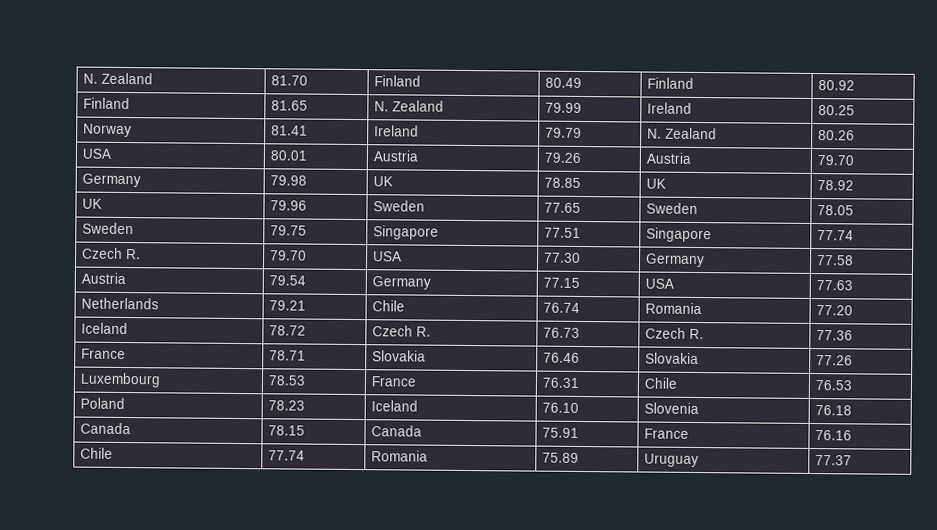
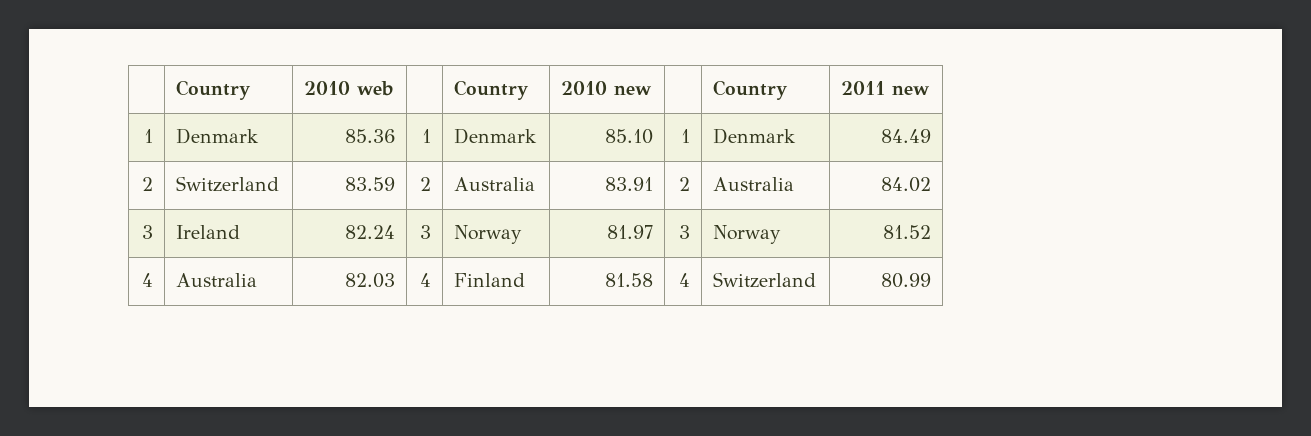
[83,72,154,85] [271,75,309,86] [374,75,422,87] [545,77,583,88] [647,77,695,89] [818,80,856,91] [83,97,131,110] [271,100,309,111] [374,100,445,112] [545,102,583,113] [647,102,693,114] [818,105,856,116] [83,123,133,138] [271,125,309,136] [374,125,420,137] [545,127,583,138] [647,127,718,140] [818,130,856,141] [82,148,112,159] [270,150,308,161] [373,150,419,162] [544,152,582,163] [646,152,692,164] [817,155,855,166] [82,173,142,188] [270,175,308,186] [373,176,394,187] [544,177,582,188] [646,178,667,189] [817,180,855,191] [82,198,103,209] [270,200,308,211] [373,200,426,212] [544,202,582,213] [646,202,699,215] [817,205,855,216] [82,222,135,235] [270,225,308,236] [373,225,440,240] [544,227,582,238] [646,227,713,243] [817,230,855,241] [82,247,142,260] [270,250,308,261] [373,251,403,262] [544,252,582,263] [645,253,706,268] [817,255,855,266] [81,272,127,285] [269,275,307,286] [372,276,432,290] [543,277,581,288] [645,278,675,289] [816,280,854,291] [81,297,160,310] [269,300,307,311] [372,300,406,312] [543,302,581,313] [645,302,703,315] [816,305,854,316] [81,322,129,335] [269,325,307,336] [372,325,432,337] [543,327,581,338] [645,327,705,340] [816,330,854,341] [81,348,127,360] [269,350,307,361] [372,350,427,362] [543,352,581,363] [645,352,700,365] [816,355,854,366] [80,372,162,388] [268,375,307,386] [371,376,418,387] [542,377,581,388] [644,377,679,389] [815,380,854,391] [80,397,126,410] [268,400,306,411] [371,400,419,412] [542,402,580,413] [644,402,700,415] [815,405,853,416] [80,422,132,435] [268,425,306,436] [371,425,423,437] [542,427,580,438] [644,428,690,439] [815,430,853,441] [80,447,114,459] [268,450,306,461] [371,450,429,462] [542,452,580,463] [644,453,700,468] [815,455,853,466] N. Zealand | 81.70 | Finland | 80.49 | Finland | 80.92 // Finland | 81.65 | N. Zealand | 79.99 | Ireland | 80.25 // Norway | 81.41 | Ireland | 79.79 | N. Zealand | 80.26 // USA | 80.01 | Austria | 79.26 | Austria | 79.70 // Germany | 79.98 | UK | 78.85 | UK | 78.92 // UK | 79.96 | Sweden | 77.65 | Sweden | 78.05 // Sweden | 79.75 | Singapore | 77.51 | Singapore | 77.74 // Czech R. | 79.70 | USA | 77.30 | Germany | 77.58 // Austria | 79.54 | Germany | 77.15 | USA | 77.63 // Netherlands | 79.21 | Chile | 76.74 | Romania | 77.20 // Iceland | 78.72 | Czech R. | 76.73 | Czech R. | 77.36 // France | 78.71 | Slovakia | 76.46 | Slovakia | 77.26 // Luxembourg | 78.53 | France | 76.31 | Chile | 76.53 // Poland | 78.23 | Iceland | 76.10 | Slovenia | 76.18 // Canada | 78.15 | Canada | 75.91 | France | 76.16 // Chile | 77.74 | Romania | 75.89 | Uruguay | 77.37 -> [176,80,252,100] [304,81,394,96] [454,80,530,100] [561,81,653,95] [713,80,789,100] [841,81,931,95] [143,129,153,143] [176,128,260,144] [344,129,395,143] [421,129,431,143] [454,128,538,144] [604,129,653,144] [680,129,690,143] [713,128,797,144] [880,129,931,143] [141,177,153,191] [176,176,280,192] [344,177,395,191] [419,177,431,191] [454,177,536,191] [604,177,653,191] [678,177,690,191] [713,177,795,191] [880,177,931,192] [141,225,153,239] [176,225,241,239] [344,225,395,239] [419,225,431,239] [454,225,523,244] [606,225,653,239] [678,225,690,239] [713,225,782,244] [882,225,931,239] [141,273,153,287] [176,273,258,287] [344,273,395,288] [419,273,431,287] [454,273,526,287] [604,273,653,287] [678,273,690,287] [713,272,817,288] [880,273,931,288] | Country | 2010 web | | Country | 2010 new | | Country | 2011 new // 1 | Denmark | 85.36 | 1 | Denmark | 85.10 | 1 | Denmark | 84.49 // 2 | Switzerland | 83.59 | 2 | Australia | 83.91 | 2 | Australia | 84.02 // 3 | Ireland | 82.24 | 3 | Norway | 81.97 | 3 | Norway | 81.52 // 4 | Australia | 82.03 | 4 | Finland | 81.58 | 4 | Switzerland | 80.99

